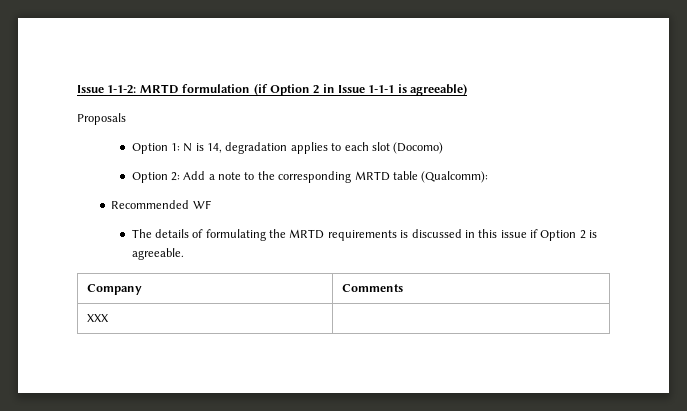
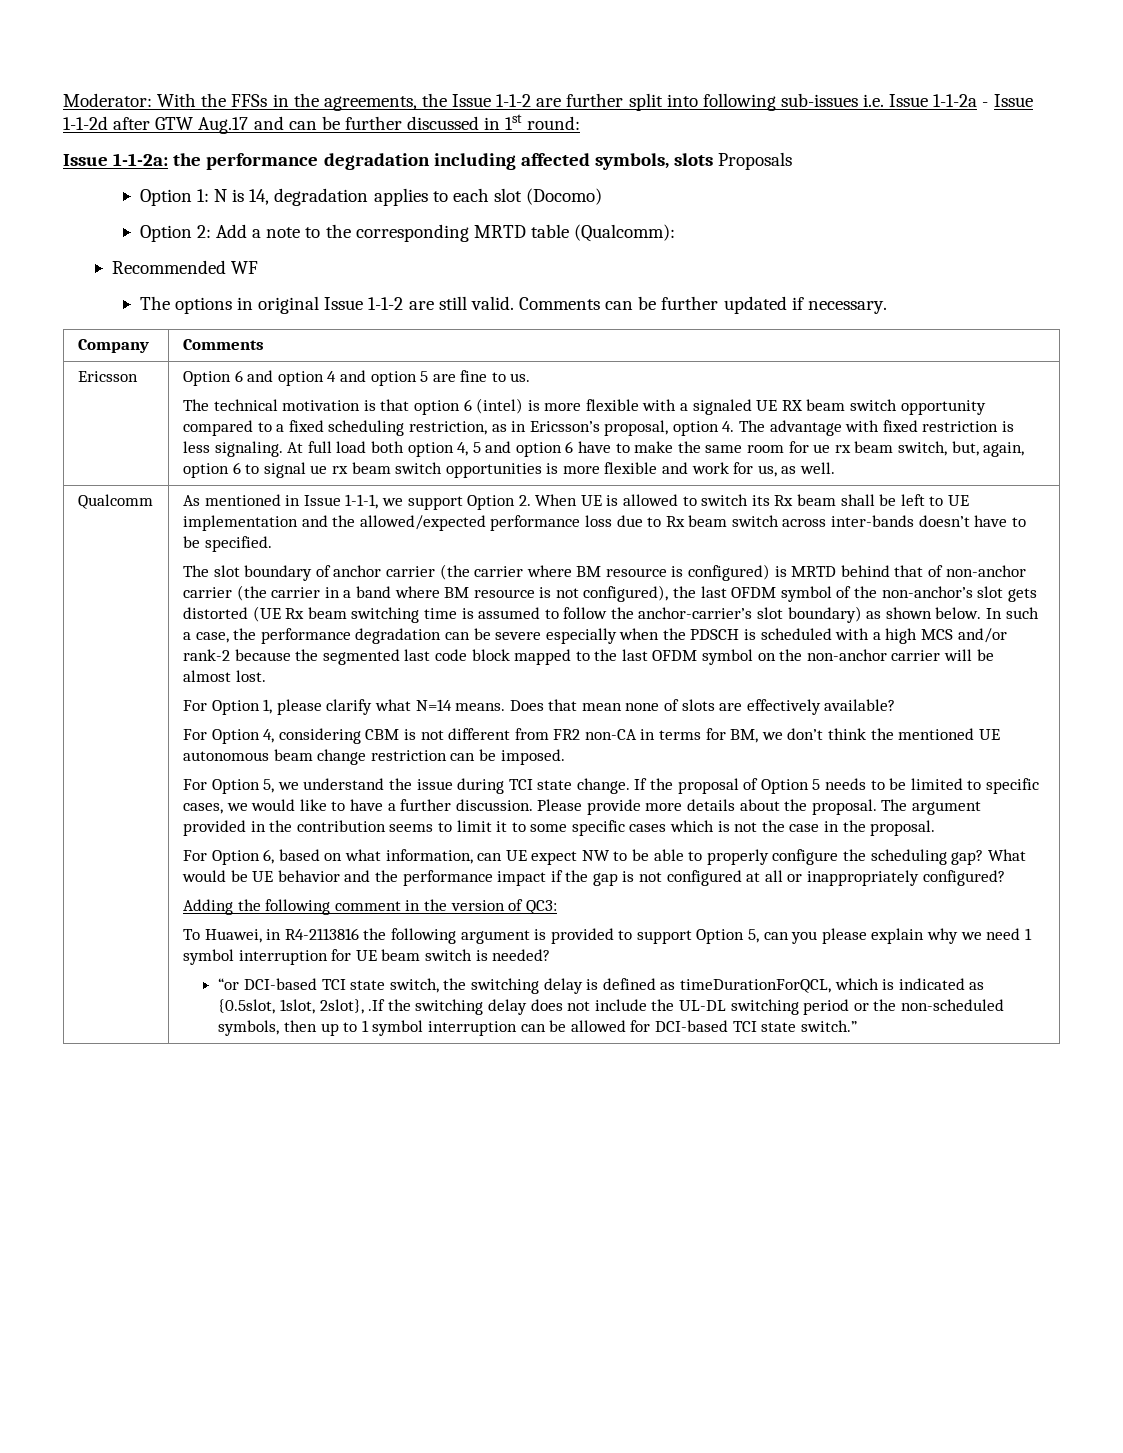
[77,84,468,96] Issue 1-1-2: MRTD formulation (if Option 2 in Issue 1-1-1 is agreeable) // -> [63,93,1033,111] [63,114,581,134] [63,153,714,170] Moderator: With the FFSs in the agreements, the Issue 1-1-2 are further split into following sub-issues i.e. Issue 1-1-2a - Issue 1-1-2d after GTW Aug.17 and can be further discussed in 1st round: // Issue 1-1-2a: the performance degradation including affected symbols, slots
[154,229,598,241] [131,248,184,260] [86,284,142,295] [341,284,403,292] [86,314,109,322] details of formulating the MRTD requirements is discussed in this issue if Option 2 is agreeable. // Company | Comments // XXX | -> [174,296,887,314] [77,339,149,353] [182,339,264,350] [77,371,138,382] [182,370,531,386] [182,398,986,415] [182,420,1015,436] [182,441,1025,457] [182,462,836,478] [77,494,153,509] [182,494,969,510] [182,515,1026,531] [182,536,272,552] [182,564,1026,581] [182,585,1037,602] [182,606,1039,623] [182,628,1007,644] [182,649,994,665] [182,670,266,682] [182,699,896,715] [182,728,1000,744] [182,749,565,765] [182,778,1039,794] [182,799,982,815] [182,820,936,836] [182,849,1026,865] [181,870,1005,886] [182,899,557,915] [182,928,1032,944] [182,949,551,965] [218,978,985,994] [218,999,1004,1015] [218,1020,857,1036] options in original Issue 1-1-2 are still valid. Comments can be further updated if necessary. // Company | Comments // Ericsson | Option 6 and option 4 and option 5 are fine to us. // The technical motivation is that option 6 (intel) is more flexible with a signaled UE RX beam switch opportunity compared to a fixed scheduling restriction, as in Ericsson’s proposal, option 4. The advantage with fixed restriction is less signaling. At full load both option 4, 5 and option 6 have to make the same room for ue rx beam switch, but, again, option 6 to signal ue rx beam switch opportunities is more flexible and work for us, as well. // Qualcomm | As mentioned in Issue 1-1-1, we support Option 2. When UE is allowed to switch its Rx beam shall be left to UE implementation and the allowed/expected performance loss due to Rx beam switch across inter-bands doesn’t have to be specified. // The slot boundary of anchor carrier (the carrier where BM resource is configured) is MRTD behind that of non-anchor carrier (the carrier in a band where BM resource is not configured), the last OFDM symbol of the non-anchor’s slot gets distorted (UE Rx beam switching time is assumed to follow the anchor-carrier’s slot boundary) as shown below. In such a case, the performance degradation can be severe especially when the PDSCH is scheduled with a high MCS and/or rank-2 because the segmented last code block mapped to the last OFDM symbol on the non-anchor carrier will be almost lost. // For Option 1, please clarify what N=14 means. Does that mean none of slots are effectively available? // For Option 4, considering CBM is not different from FR2 non-CA in terms for BM, we don’t think the mentioned UE autonomous beam change restriction can be imposed. // For Option 5, we understand the issue during TCI state change. If the proposal of Option 5 needs to be limited to specific cases, we would like to have a further discussion. Please provide more details about the proposal. The argument provided in the contribution seems to limit it to some specific cases which is not the case in the proposal. // For Option 6, based on what information, can UE expect NW to be able to properly configure the scheduling gap? What would be UE behavior and the performance impact if the gap is not configured at all or inappropriately configured? // Adding the following comment in the version of QC3: // To Huawei, in R4-2113816 the following argument is provided to support Option 5, can you please explain why we need 1 symbol interruption for UE beam switch is needed? // “or DCI-based TCI state switch, the switching delay is defined as timeDurationForQCL, which is indicated as {0.5slot, 1slot, 2slot}, .If the switching delay does not include the UL-DL switching period or the non-scheduled symbols, then up to 1 symbol interruption can be allowed for DCI-based TCI state switch.”

